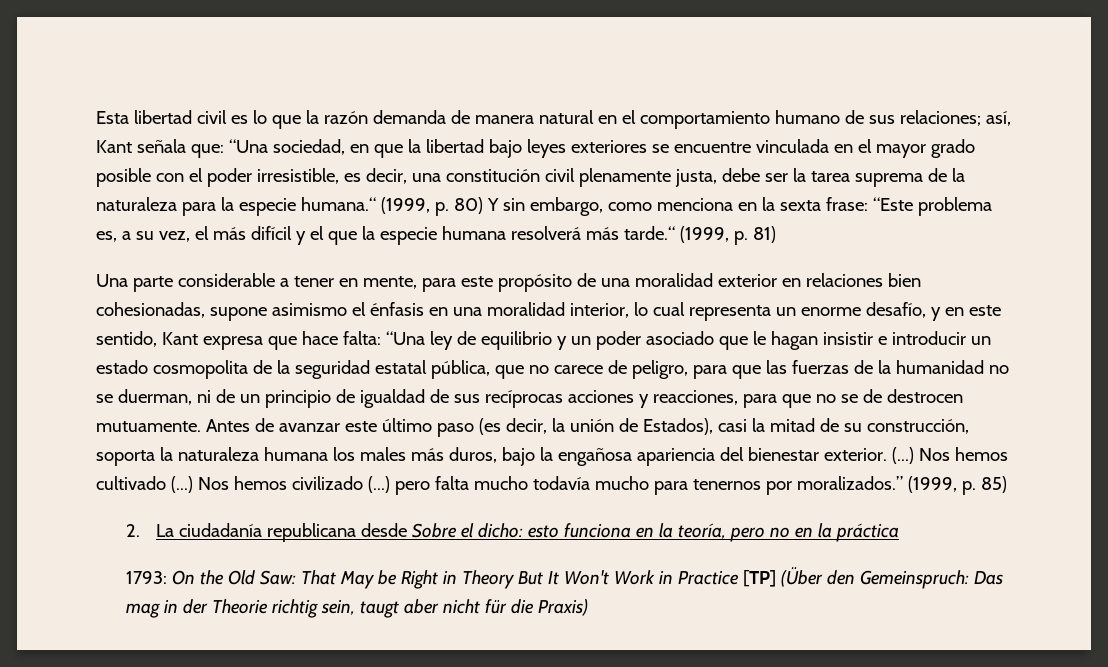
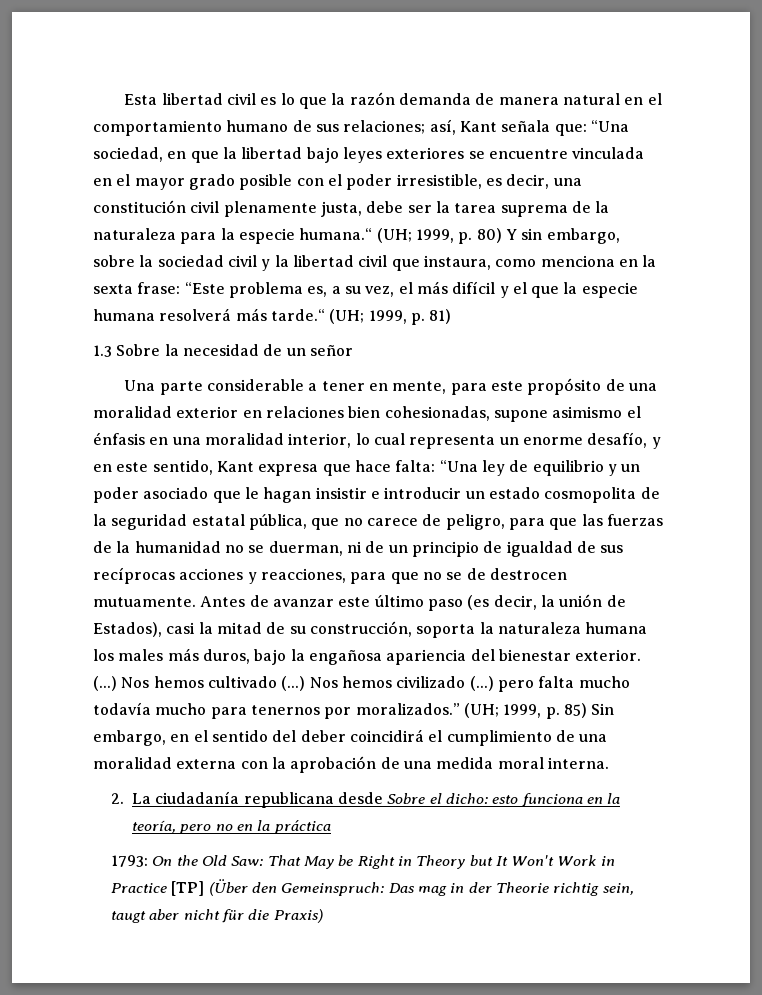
[380,197,430,214] (1999, -> [376,228,454,243] (UH; 1999,
(603, 206) none -> [93,255,491,271] sobre la sociedad civil y la libertad civil que instaura,
[679,226,729,243] (1999, -> [329,309,407,324] (UH; 1999,
(776, 234) none -> [93,344,353,357] // 1.3 Sobre la necesidad de un señor
[907,476,957,493] (1999, -> [463,703,542,718] (UH; 1999,
(1007, 484) none -> [591,703,615,715] [93,729,608,746] [93,756,609,773] Sin embargo, en el sentido del deber coincidirá el cumplimiento de una moralidad externa con la aprobación de una medida moral interna.
[517,571,543,585] But -> [469,855,493,866] but

